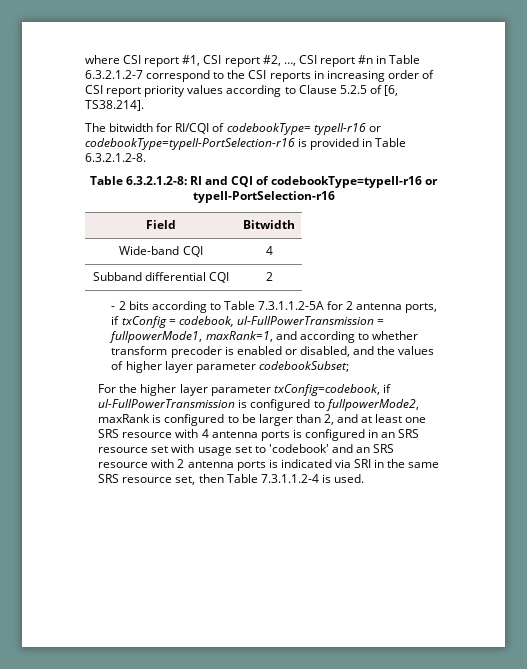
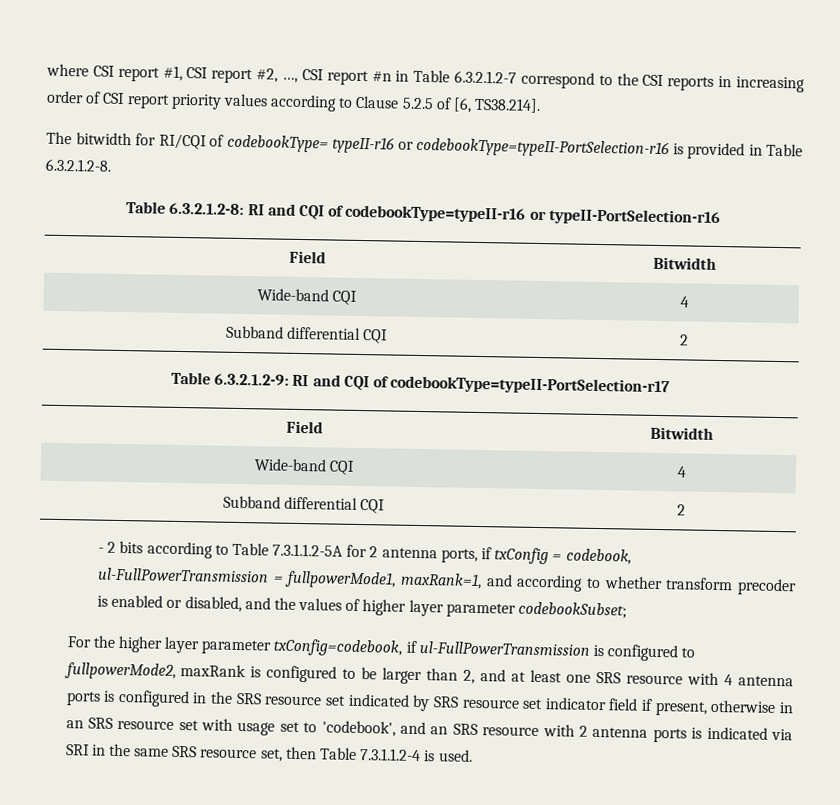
(273, 276) none -> [170,371,671,396] [286,420,323,434] [650,426,714,440] [253,458,356,475] [676,466,686,478] [222,495,386,514] [676,504,686,516] // Table 6.3.2.1.2-9: RI and CQI of codebookType=typeII-PortSelection-r17 // Field | Bitwidth // Wide-band CQI | 4 // Subband differential CQI | 2
(379, 433) none -> [210,691,794,716] the SRS resource set indicated by SRS resource set indicator field if present, otherwise in
[268,444,329,453] 'codebook' -> [321,720,396,737] 'codebook',

